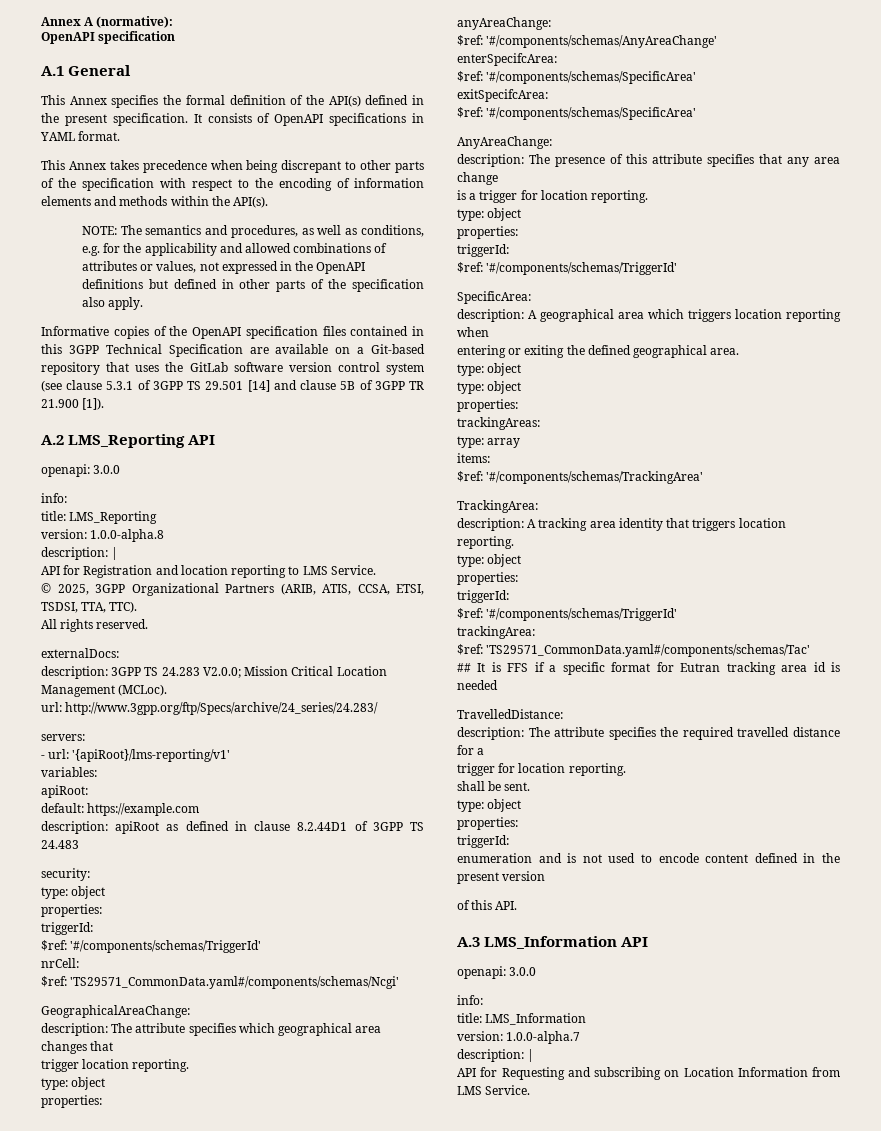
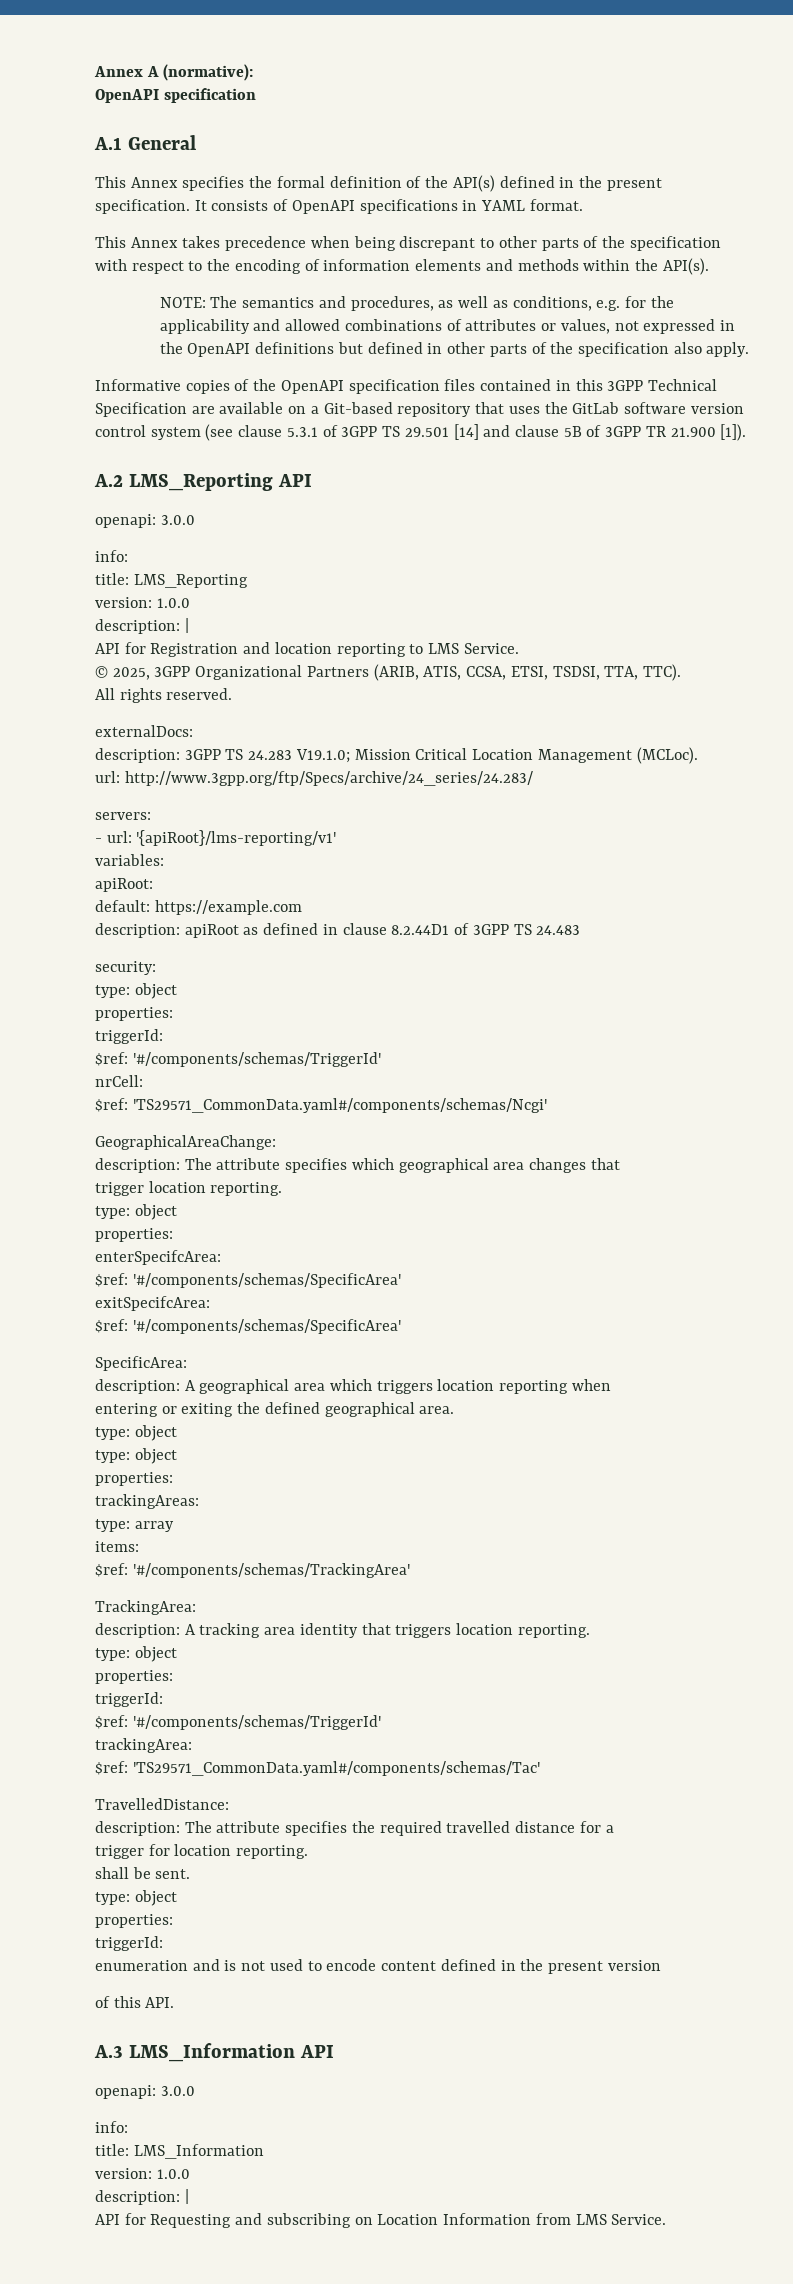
[90,529,165,542] 1.0.0-alpha.8 -> [156,598,190,608] 1.0.0
[202,667,241,678] V2.0.0; -> [295,749,350,763] V19.1.0;
[457,17,551,30] [457,35,718,48] // anyAreaChange: // $ref: '#/components/schemas/AnyAreaChange' -> (173, 1235) none
[457,136,552,149] [457,154,840,167] [457,172,498,185] [457,190,649,203] [457,208,522,221] [457,226,518,239] [457,244,509,257] [457,262,678,275] // AnyAreaChange: // description: The presence of this attribute specifies that any area change // is a trigger for location reporting. // type: object // properties: // triggerId: // $ref: '#/components/schemas/TriggerId' -> (401, 1326) none
[457,662,840,675] [457,680,498,690] // ## It is FFS if a specific format for Eutran tracking area id is needed -> (540, 1768) none
[506,1031,581,1044] 1.0.0-alpha.7 -> [156,2169,190,2179] 1.0.0

